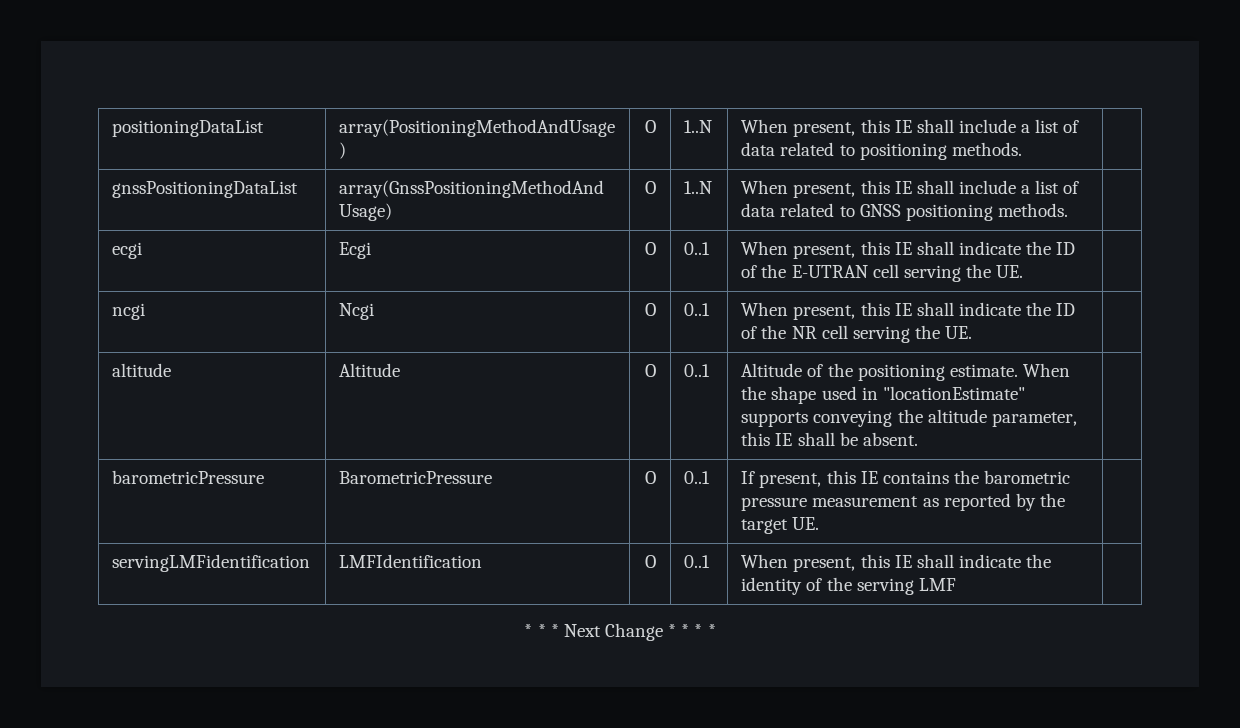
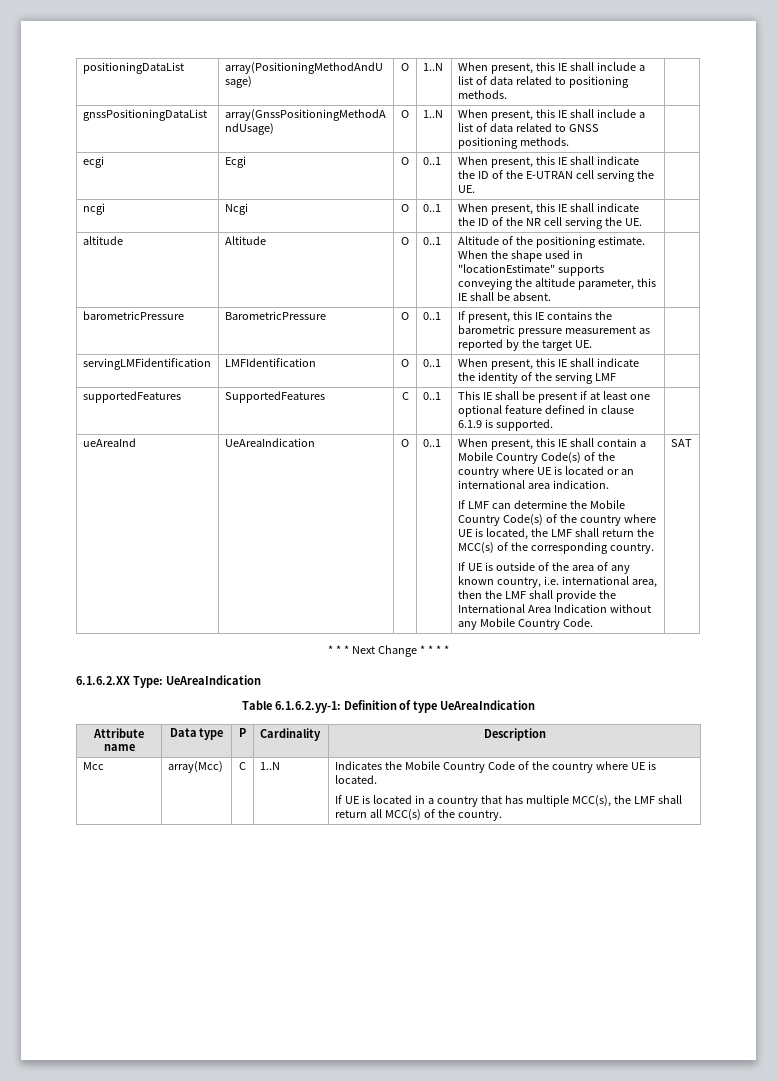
(956, 584) none -> [82,391,181,403] [224,391,325,403] [401,392,409,400] [422,392,441,400] [457,391,650,403] [457,405,634,417] [457,419,553,431] [82,438,136,447] [224,438,315,447] [401,439,409,447] [422,439,441,447] [457,438,646,450] [457,452,615,464] [457,466,634,478] [457,480,609,489] [457,500,625,509] [457,514,656,526] [457,528,654,540] [457,542,654,554] [457,562,630,574] [457,576,657,588] [457,590,616,602] [457,604,651,613] [457,618,593,630] [670,439,692,447] // supportedFeatures | SupportedFeatures | C | 0..1 | This IE shall be present if at least one optional feature defined in clause 6.1.9 is supported. | // ueAreaInd | UeAreaIndication | O | 0..1 | When present, this IE shall contain a Mobile Country Code(s) of the country where UE is located or an international area indication. // If LMF can determine the Mobile Country Code(s) of the country where UE is located, the LMF shall return the MCC(s) of the corresponding country. // If UE is outside of the area of any known country, i.e. international area, then the LMF shall provide the International Area Indication without any Mobile Country Code. | SAT
(716, 630) none -> [76,675,261,688] [241,700,536,713] [93,728,144,738] [103,744,135,751] [169,728,224,740] [239,728,246,737] [259,728,321,741] [483,728,546,741] [82,762,104,770] [167,761,223,773] [239,762,246,770] [259,762,280,770] [334,761,656,773] [334,775,377,784] [334,795,682,807] [334,809,502,821] // 6.1.6.2.XX Type: UeAreaIndication // Table 6.1.6.2.yy-1: Definition of type UeAreaIndication // Attribute name | Data type | P | Cardinality | Description // Mcc | array(Mcc) | C | 1..N | Indicates the Mobile Country Code of the country where UE is located. // If UE is located in a country that has multiple MCC(s), the LMF shall return all MCC(s) of the country.

